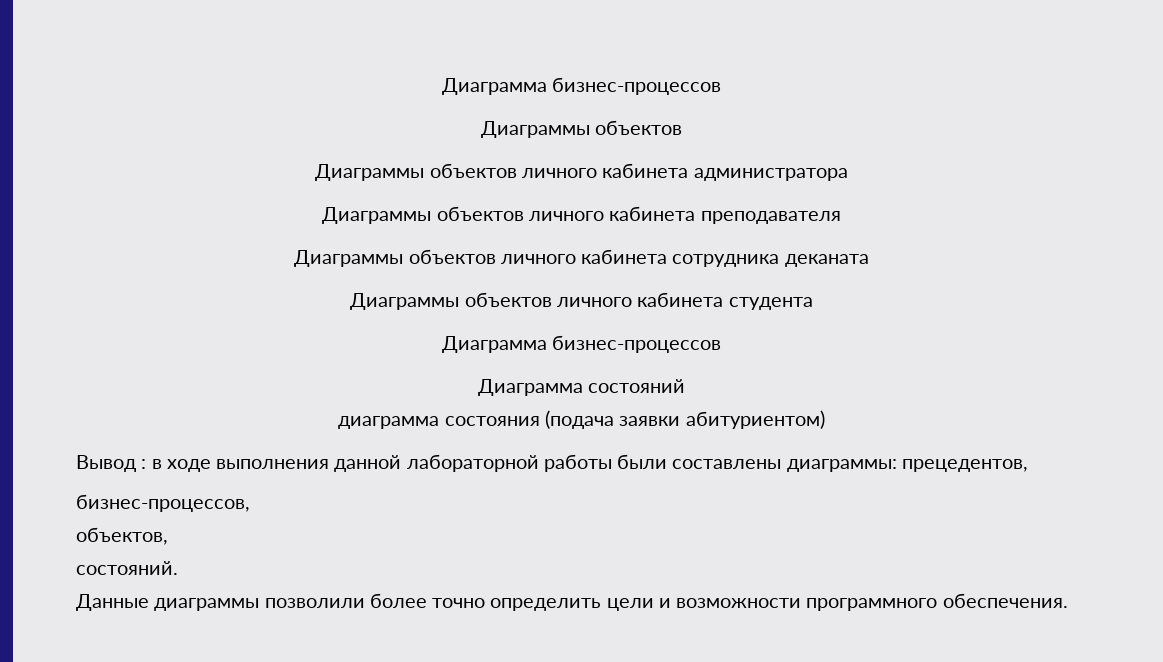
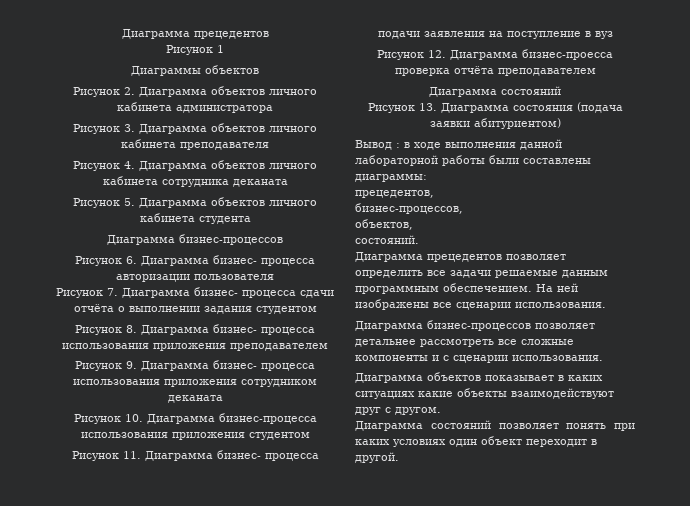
[441,77,722,95] Диаграмма бизнес-процессов -> [121,29,269,39] [166,45,224,55] Диаграмма прецедентов // Рисунок 1
[315,164,425,181] Диаграммы -> [73,87,207,97] Рисунок 2. Диаграмма
[322,207,432,224] Диаграммы -> [73,124,207,134] Рисунок 3. Диаграмма
[294,250,404,267] Диаграммы -> [73,161,207,171] Рисунок 4. Диаграмма
[350,293,460,310] Диаграммы -> [73,198,207,208] Рисунок 5. Диаграмма
(722, 344) none -> [75,255,315,266] [116,274,274,282] [56,287,334,298] [73,304,317,314] [75,324,315,335] [62,343,328,351] [75,360,315,371] [73,379,317,387] [167,395,223,403] [73,413,317,424] [80,432,310,440] [71,450,319,461] [377,31,613,39] [377,49,613,60] [394,66,596,76] // Рисунок 6. Диаграмма бизнес- процесса авторизации пользователя // Рисунок 7. Диаграмма бизнес- процесса сдачи отчёта о выполнении задания студентом // Рисунок 8. Диаграмма бизнес- процесса использования приложения преподавателем // Рисунок 9. Диаграмма бизнес- процесса использования приложения сотрудником деканата // Рисунок 10. Диаграмма бизнес-процесса использования приложения студентом // Рисунок 11. Диаграмма бизнес- процесса подачи заявления на поступление в вуз // Рисунок 12. Диаграмма бизнес-проесса проверка отчёта преподавателем
[338,416,440,429] диаграмма -> [367,103,509,113] Рисунок 13. Диаграмма
(897, 465) none -> (427, 178) //
[76,593,1068,611] Данные диаграммы позволили более точно определить цели и возможности программного обеспечения. -> [355,252,566,262] [355,270,608,278] [355,283,578,294] [355,299,606,310] [355,320,595,331] [355,339,574,347] [355,355,603,363] [355,372,603,383] [355,388,614,399] [355,407,441,415] [355,420,635,431] [355,436,597,447] [355,452,399,463] Диаграмма прецедентов позволяет определить все задачи решаемые данным программным обеспечением. На ней изображены все сценарии использования. // Диаграмма бизнес-процессов позволяет детальнее рассмотреть все сложные компоненты и с сценарии использования. // Диаграмма объектов показывает в каких ситуациях какие объекты взаимодействуют друг с другом. // Диаграмма состояний позволяет понять при каких условиях один объект переходит в другой.

